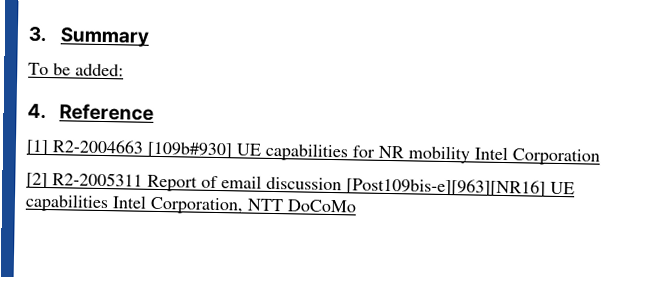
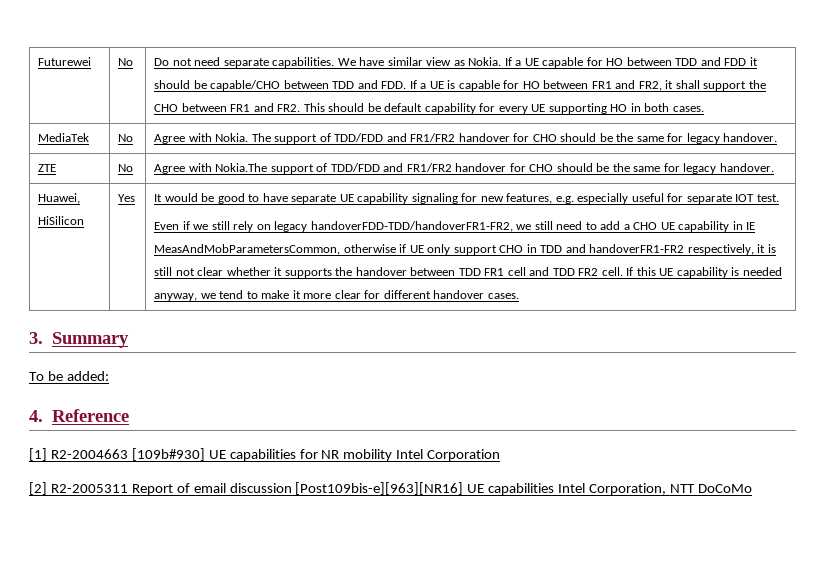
(28, 34) none -> [38,57,92,66] [118,58,134,66] [154,57,758,68] [154,80,766,91] [154,103,704,114] [38,133,90,142] [118,134,134,142] [154,133,778,144] [38,164,57,172] [118,164,134,172] [154,163,774,174] [38,193,81,204] [38,216,85,225] [118,194,136,202] [154,193,779,204] [154,221,756,232] [154,244,776,255] [154,267,782,278] [154,290,519,301] Futurewei | No | Do not need separate capabilities. We have similar view as Nokia. If a UE capable for HO between TDD and FDD it should be capable/CHO between TDD and FDD. If a UE is capable for HO between FR1 and FR2, it shall support the CHO between FR1 and FR2. This should be default capability for every UE supporting HO in both cases. // MediaTek | No | Agree with Nokia. The support of TDD/FDD and FR1/FR2 handover for CHO should be the same for legacy handover. // ZTE | No | Agree with Nokia.The support of TDD/FDD and FR1/FR2 handover for CHO should be the same for legacy handover. // Huawei, HiSilicon | Yes | It would be good to have separate UE capability signaling for new features, e.g. especially useful for separate IOT test. // Even if we still rely on legacy handoverFDD-TDD/handoverFR1-FR2, we still need to add a CHO UE capability in IE MeasAndMobParametersCommon, otherwise if UE only support CHO in TDD and handoverFR1-FR2 respectively, it is still not clear whether it supports the handover between TDD FR1 cell and TDD FR2 cell. If this UE capability is needed anyway, we tend to make it more clear for different handover cases. //

